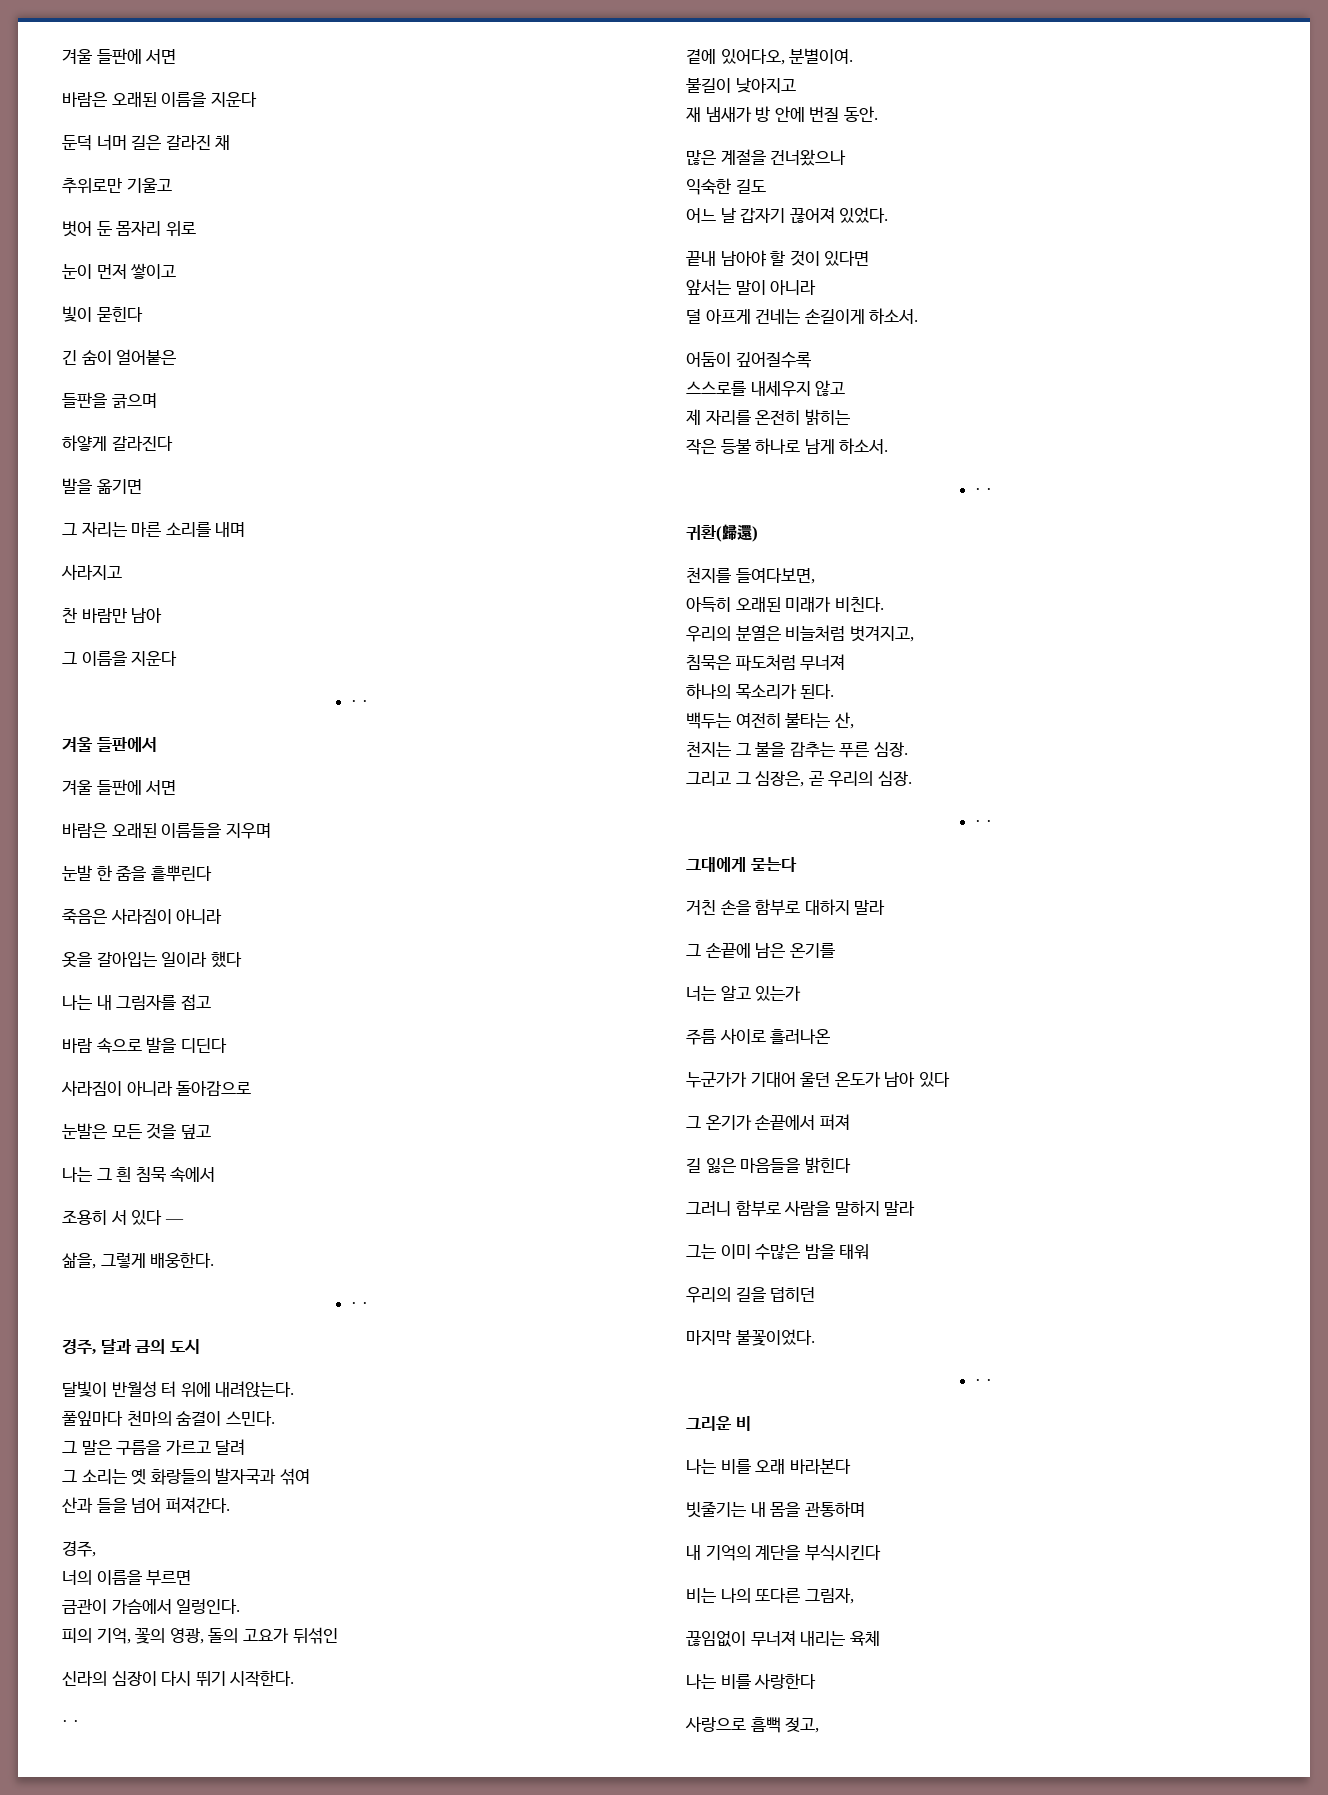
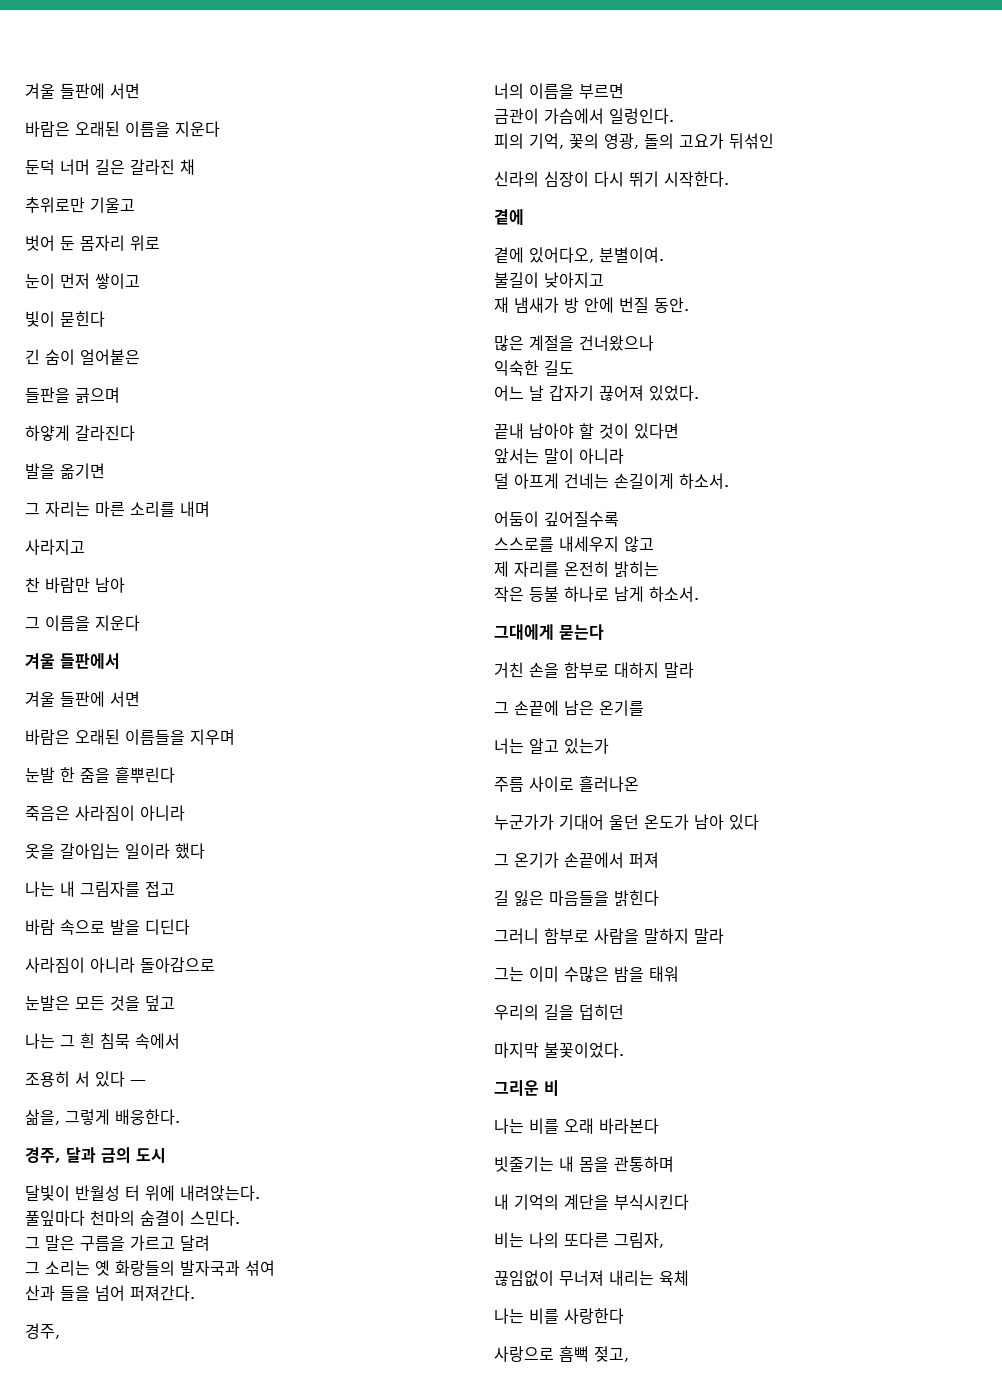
[351,700,368,707] // · · -> (140, 623) none
[351,1302,368,1309] // · · -> (180, 1117) none
[62,1720,79,1727] · · -> [494,209,524,225] 곁에
[975,488,992,495] [686,524,758,542] [686,567,815,584] [686,597,884,612] [686,625,914,642] [686,654,846,671] [686,683,835,699] [686,712,854,729] [686,741,908,758] [686,771,912,787] [975,820,992,827] // · · // 귀환(歸還) // 천지를 들여다보면, // 아득히 오래된 미래가 비친다. // 우리의 분열은 비늘처럼 벗겨지고, // 침묵은 파도처럼 무너져 // 하나의 목소리가 된다. // 백두는 여전히 불타는 산, // 천지는 그 불을 감추는 푸른 심장. // 그리고 그 심장은, 곧 우리의 심장. // · · -> (699, 594) none
[975,1379,992,1386] // · · -> (624, 1050) none

